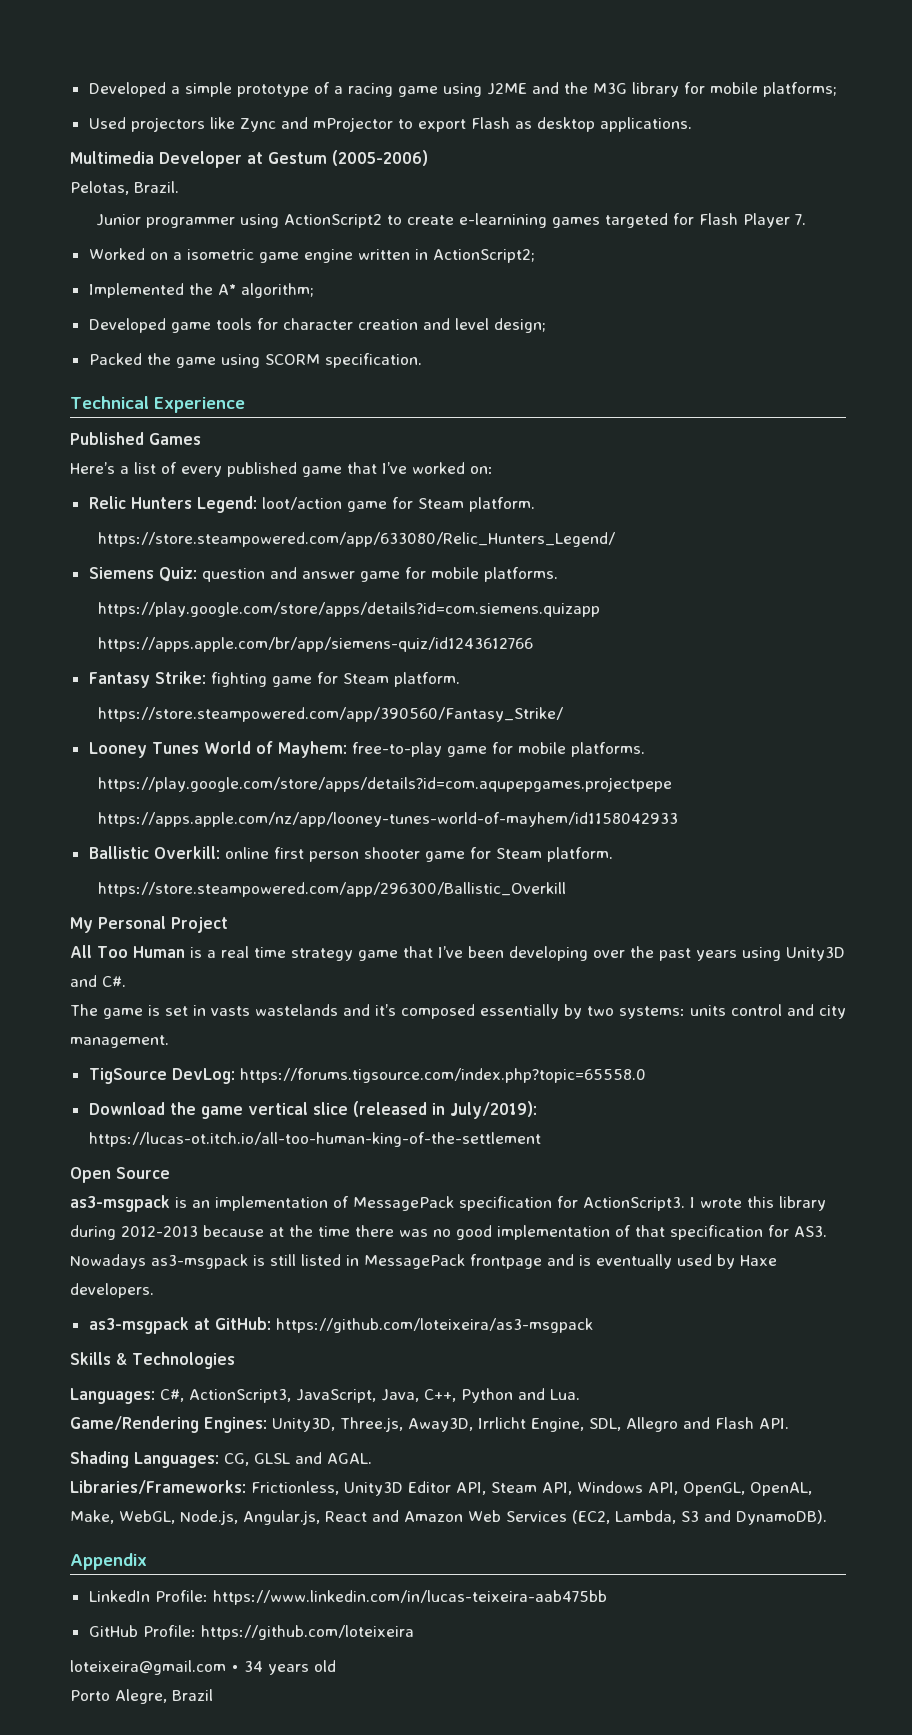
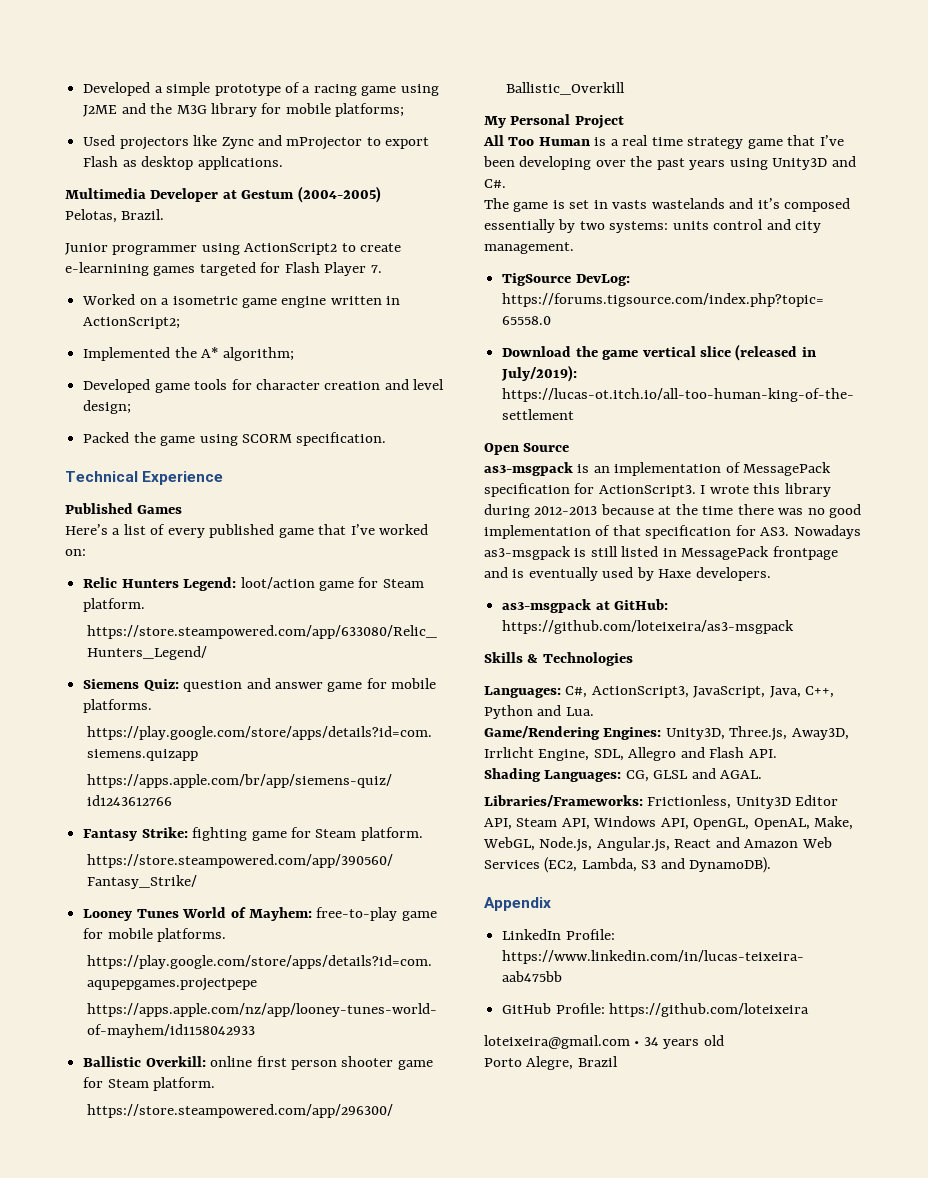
[332,150,428,166] (2005-2006) -> [297,186,381,203] (2004-2005)

